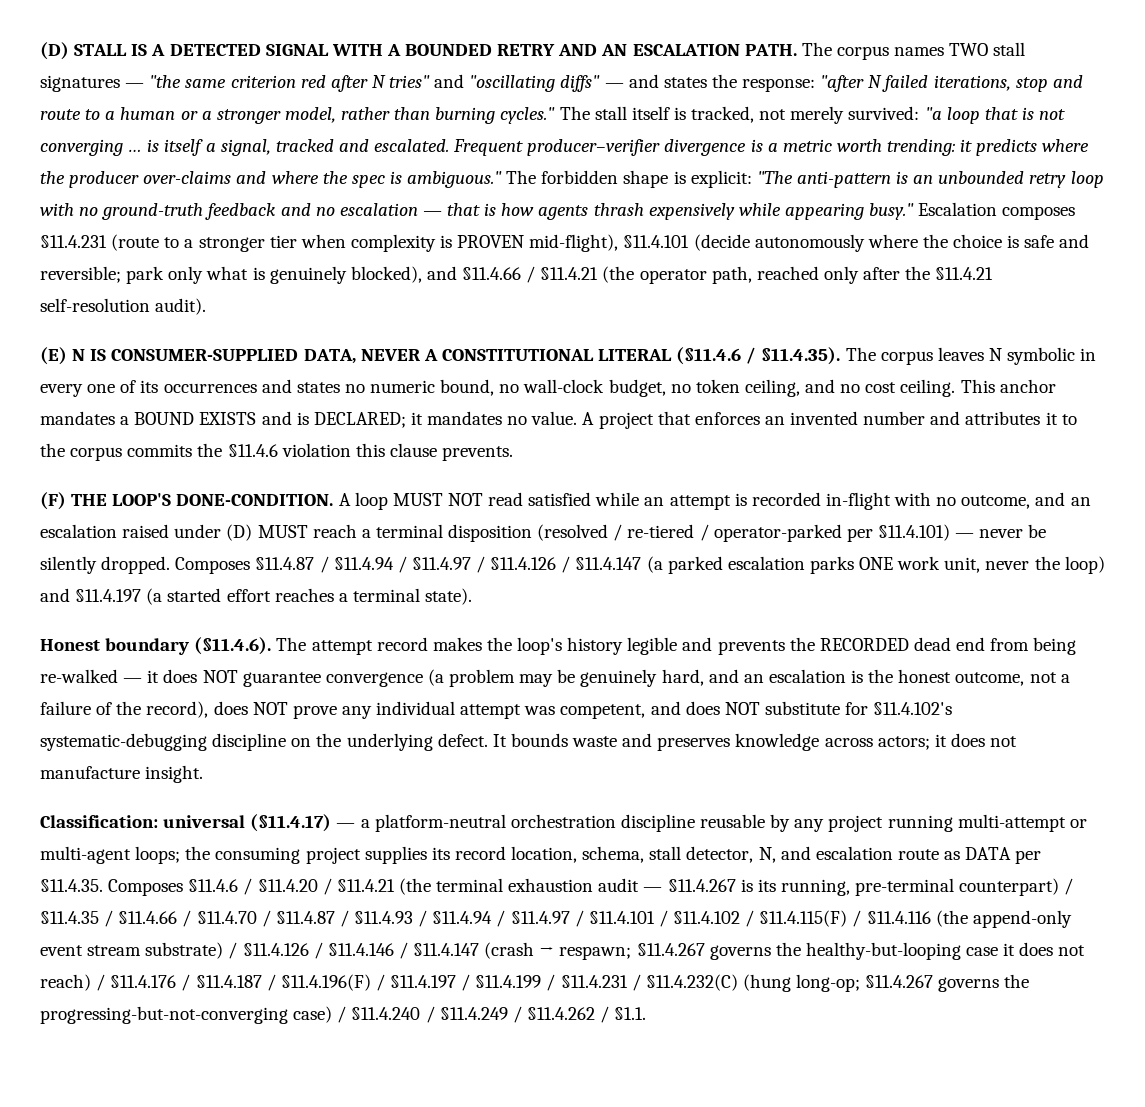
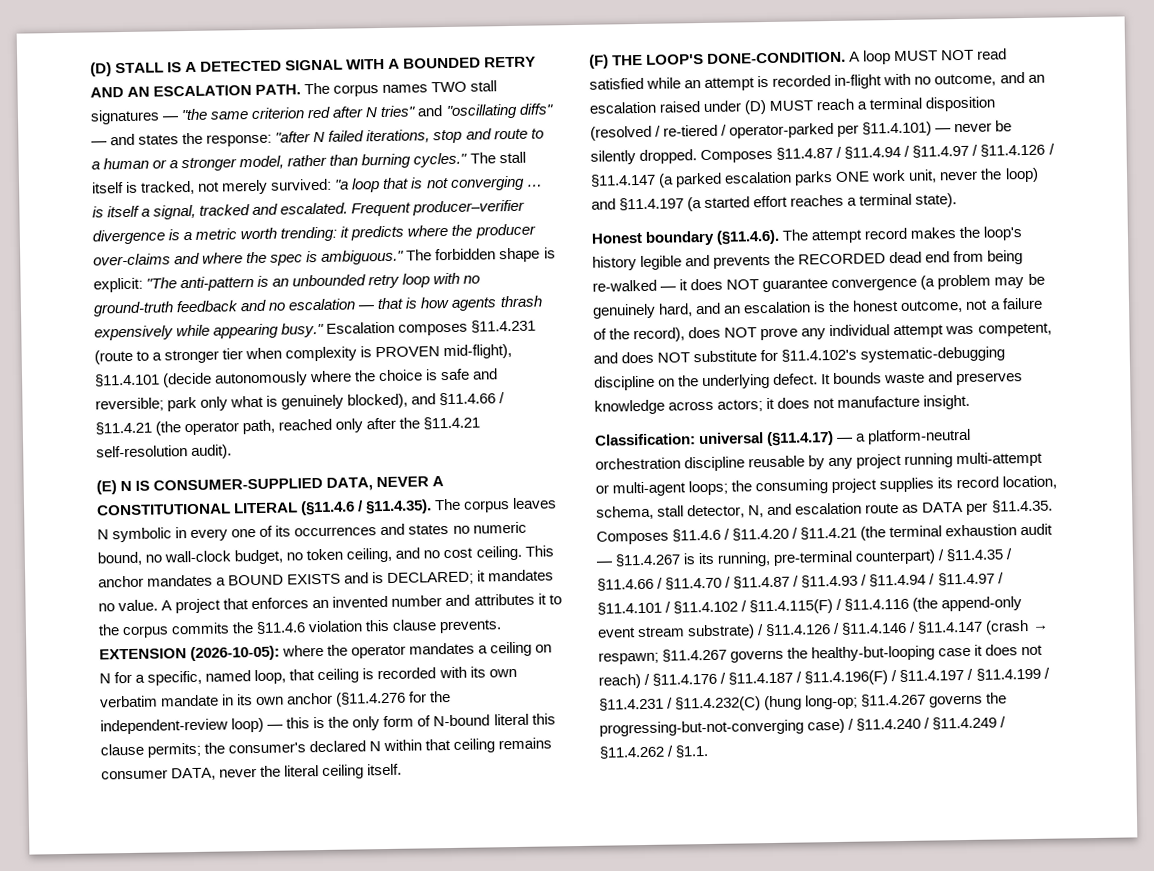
(514, 453) none -> [99,641,553,662] [99,666,517,686] [99,690,452,708] [100,713,556,735] [100,737,553,758] [101,763,403,781] EXTENSION (2026-10-05): where the operator mandates a ceiling on N for a specific, named loop, that ceiling is recorded with its own verbatim mandate in its own anchor (§11.4.276 for the independent-review loop) — this is the only form of N-bound literal this clause permits; the consumer's declared N within that ceiling remains consumer DATA, never the literal ceiling itself.

